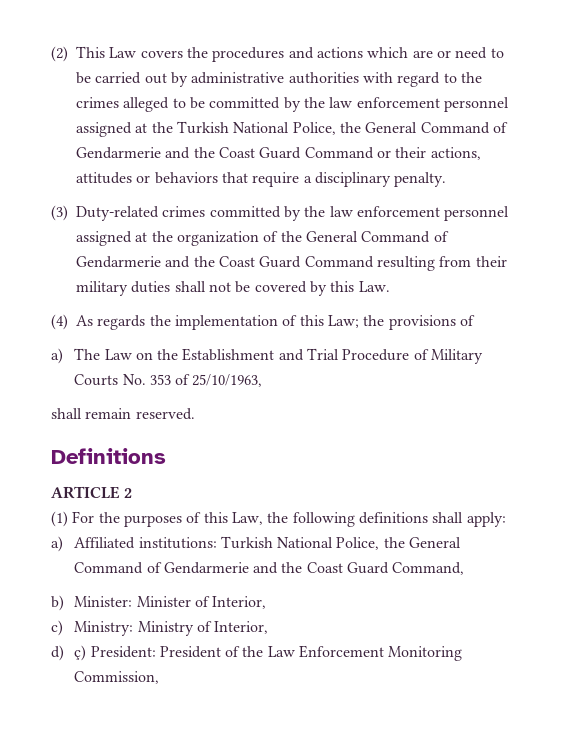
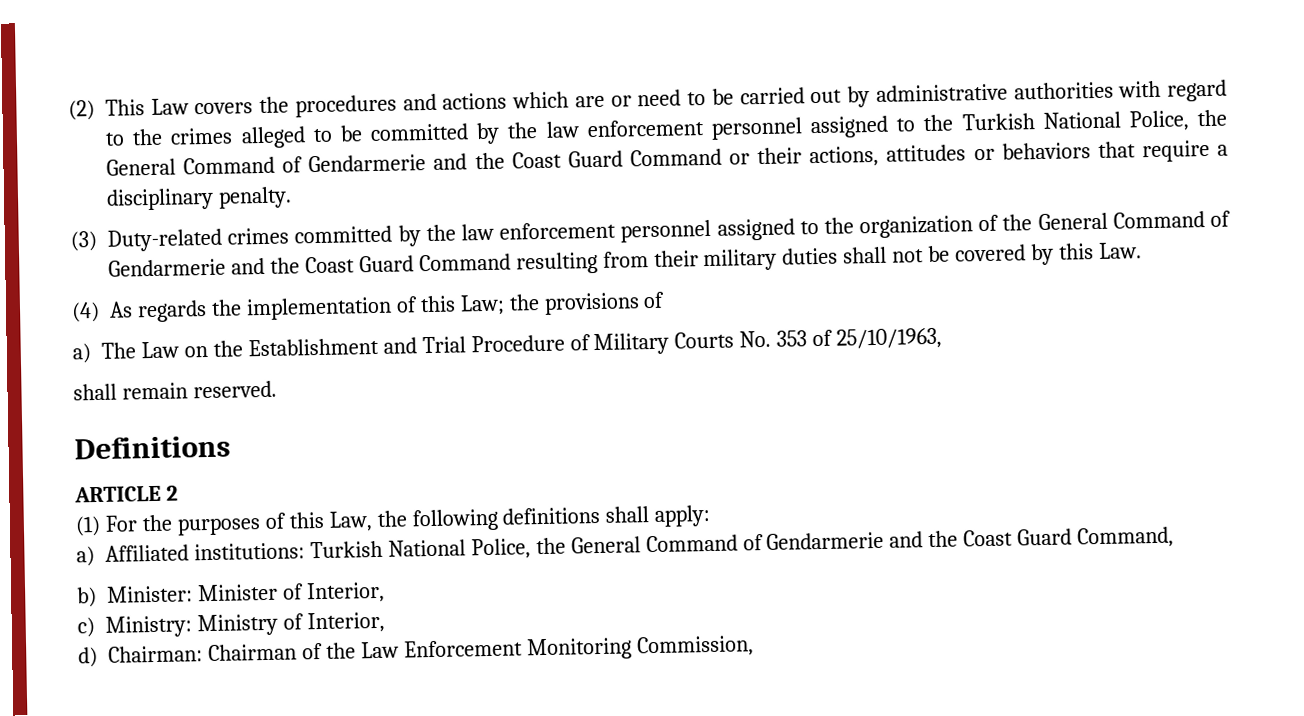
[135,123,148,133] at -> [896,118,916,132] to
[135,232,148,242] at -> [799,220,819,235] to
[74,645,221,661] ç) President: President -> [108,643,297,663] Chairman: Chairman

